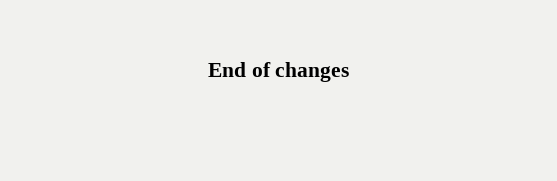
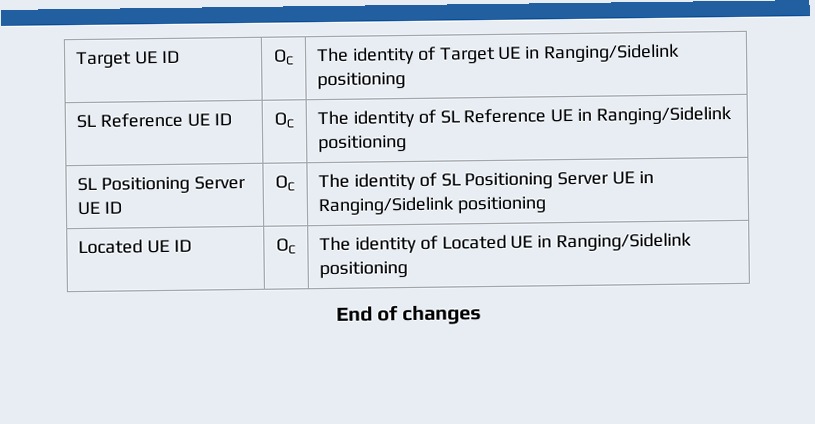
(207, 69) none -> [75,50,180,69] [274,49,294,66] [315,43,681,65] [316,72,406,90] [75,112,232,129] [274,112,294,129] [316,106,732,128] [317,135,407,153] [76,175,246,194] [76,201,122,216] [275,175,295,192] [317,170,654,191] [317,196,547,216] [77,239,192,255] [276,238,296,255] [318,232,693,254] [318,261,408,279] Target UE ID | OC | The identity of Target UE in Ranging/Sidelink positioning // SL Reference UE ID | OC | The identity of SL Reference UE in Ranging/Sidelink positioning // SL Positioning Server UE ID | OC | The identity of SL Positioning Server UE in Ranging/Sidelink positioning // Located UE ID | OC | The identity of Located UE in Ranging/Sidelink positioning //

